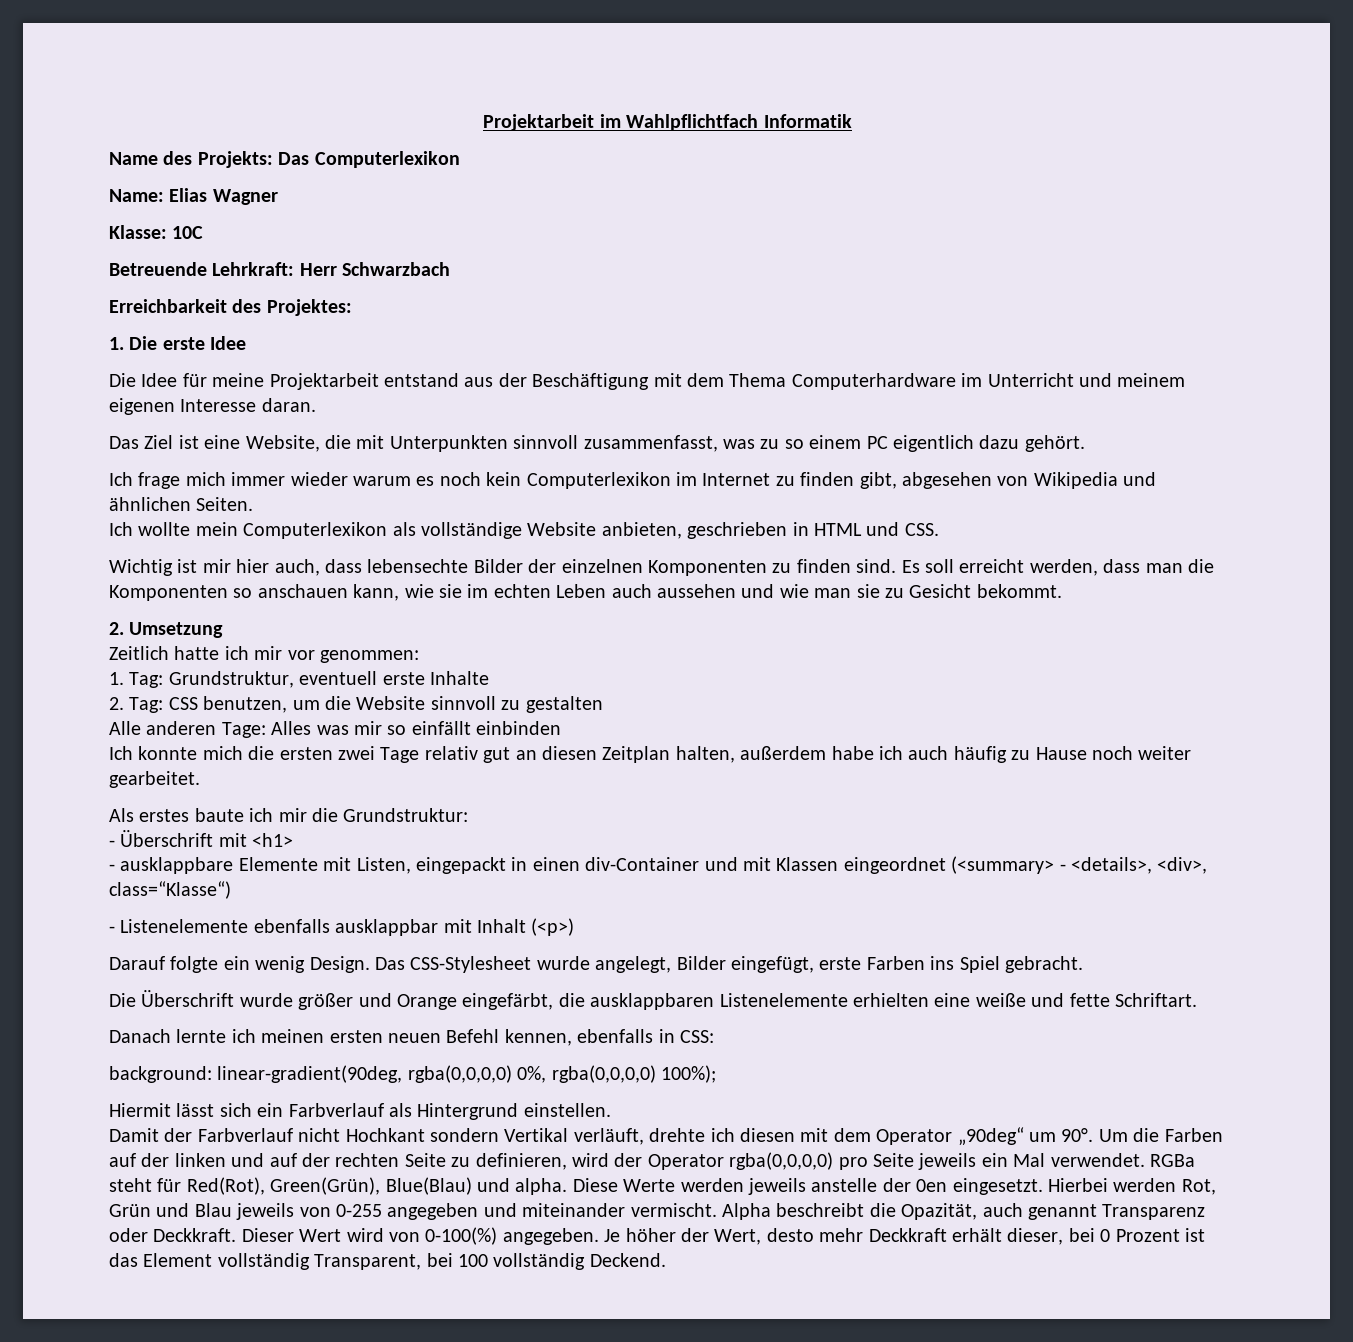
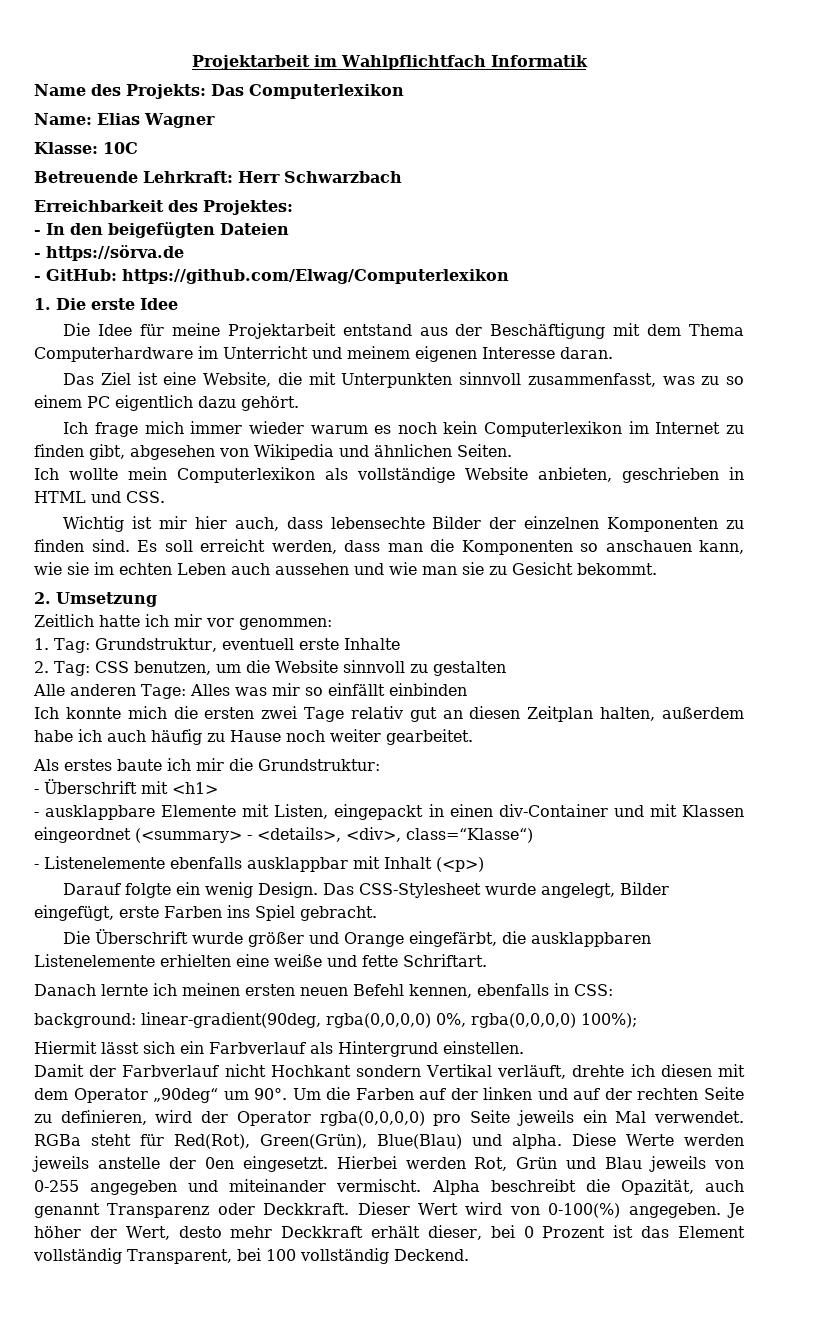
(352, 307) none -> [34,222,289,238] [34,245,184,261] [34,269,509,284] // - In den beigefügten Dateien // - https://sörva.de // - GitHub: https://github.com/Elwag/Computerlexikon

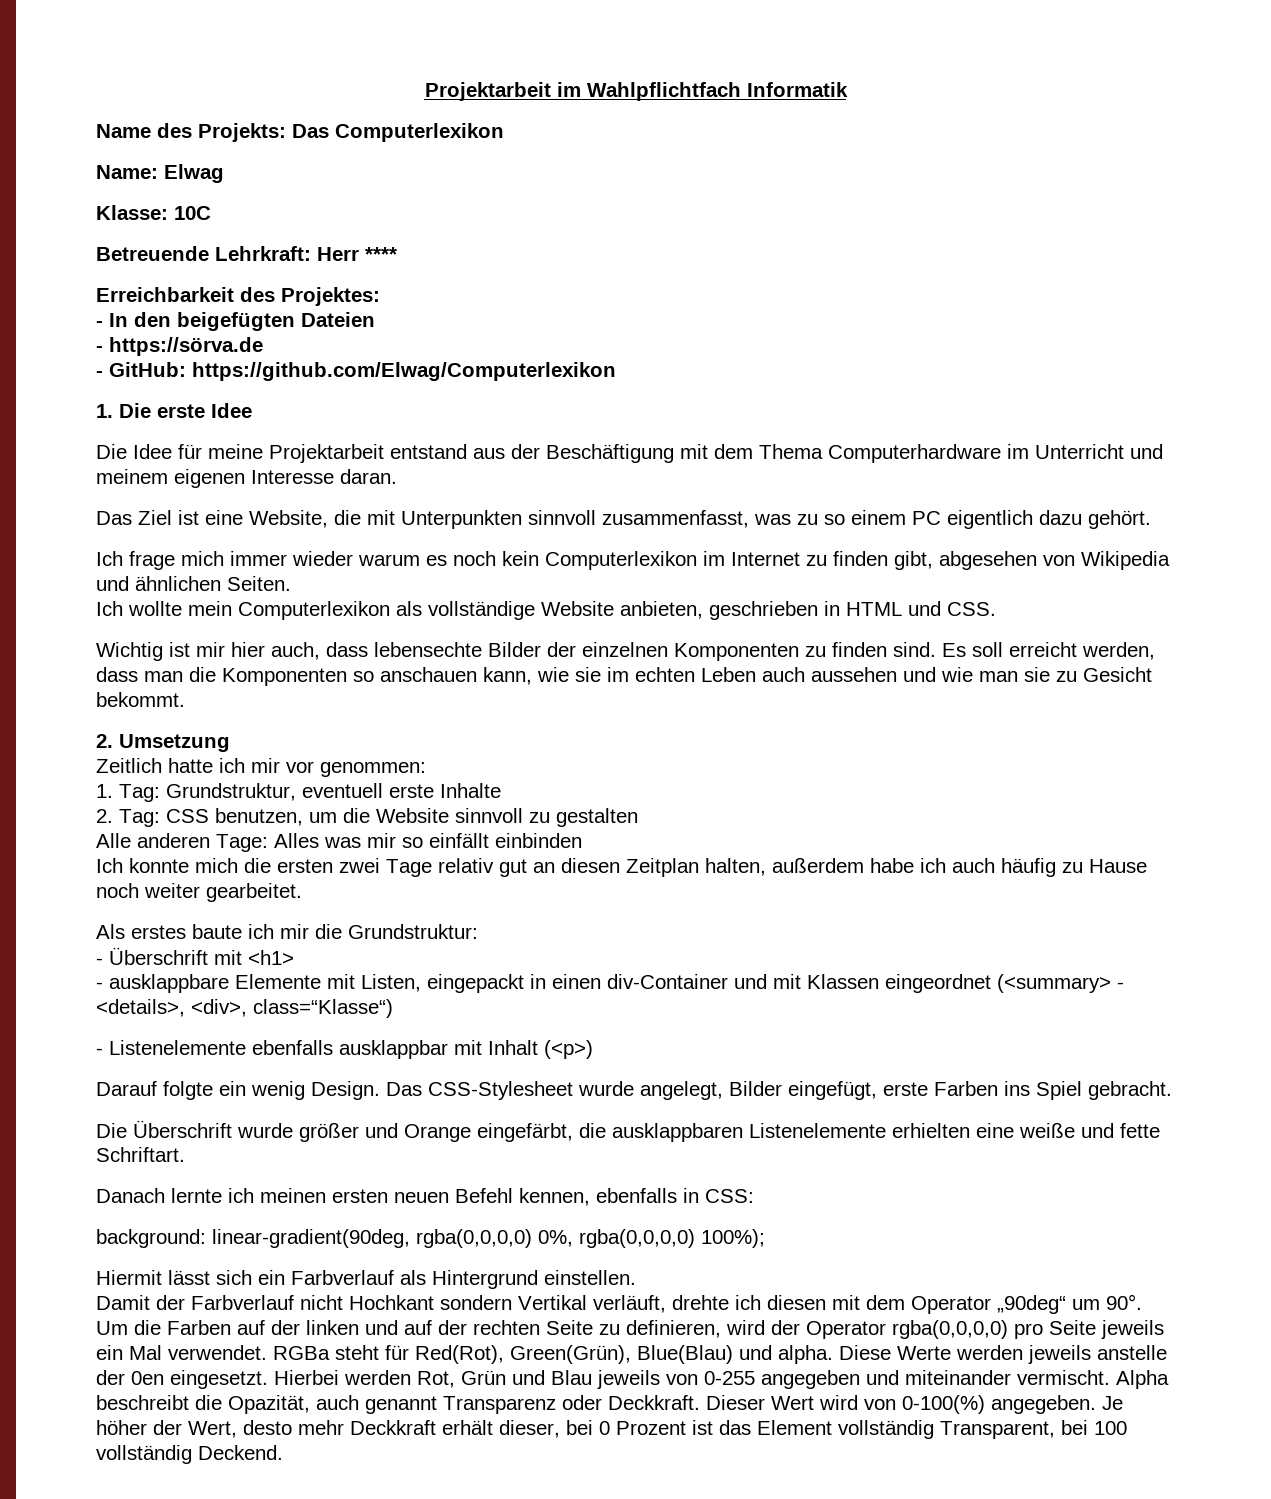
[97,113,215,128] Elias Wagner -> [164,164,224,183] Elwag
[284,171,402,183] Schwarzbach -> [365,247,397,261] ****

